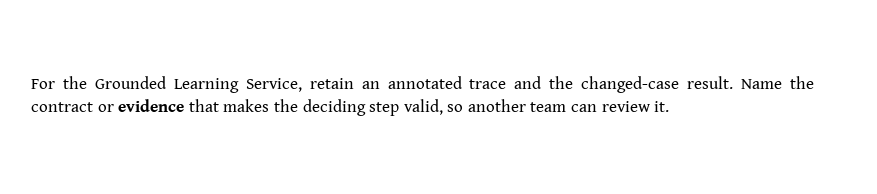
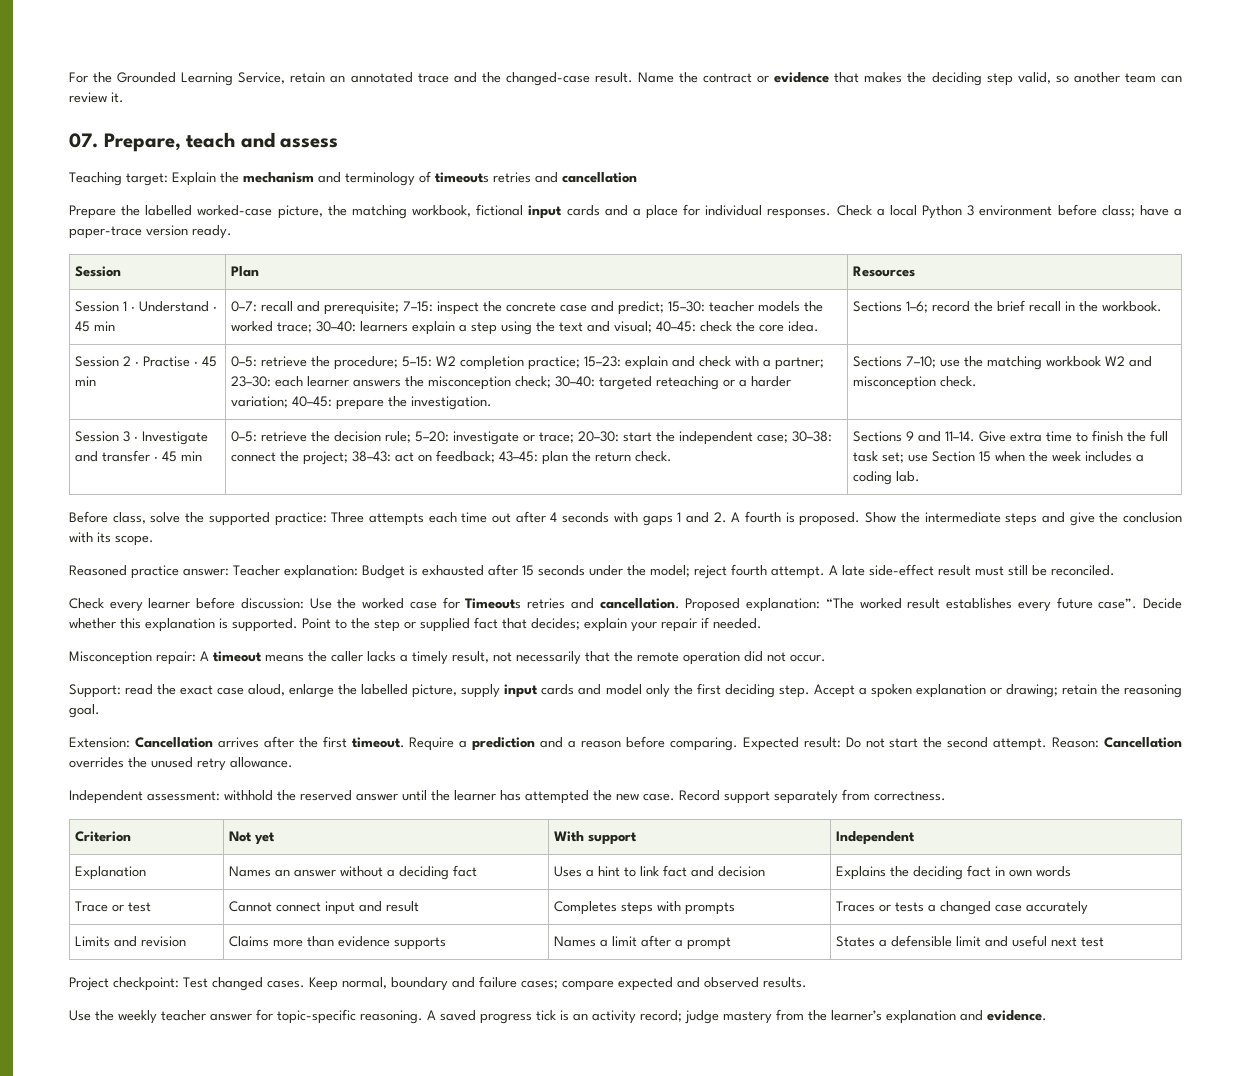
(670, 106) none -> [69,132,339,152] [69,171,637,186] [69,204,1183,219] [69,225,232,239] [75,266,122,277] [231,266,260,277] [853,266,916,277] [75,301,218,312] [75,321,116,332] [231,301,824,315] [231,321,820,335] [853,300,1163,313] [75,356,218,367] [75,376,97,386] [231,356,825,370] [231,376,792,390] [231,396,493,410] [853,356,1153,370] [853,376,978,390] [75,431,209,445] [75,450,203,462] [231,431,833,445] [231,450,673,465] [853,430,1169,442] [853,451,1145,463] [853,471,921,485] [69,511,1183,526] [69,532,154,546] [69,564,1115,579] [69,597,1182,612] [69,617,762,632] [69,651,826,665] [69,683,1183,698] [69,704,100,718] [69,736,1182,751] [69,757,293,771] [69,789,946,804] [75,831,132,842] [229,831,276,845] [554,831,638,845] [836,831,916,845] [75,866,147,880] [229,865,478,880] [554,865,766,877] [836,865,1072,880] [75,901,152,912] [229,901,420,915] [554,901,736,915] [836,901,1089,915] [75,936,187,947] [229,936,447,950] [554,935,732,950] [836,935,1105,947] [69,976,807,991] [69,1009,1047,1024] // 07. Prepare, teach and assess // Teaching target: Explain the mechanism and terminology of timeouts retries and cancellation // Prepare the labelled worked-case picture, the matching workbook, fictional input cards and a place for individual responses. Check a local Python 3 environment before class; have a paper-trace version ready. // Session | Plan | Resources // Session 1 · Understand · 45 min | 0–7: recall and prerequisite; 7–15: inspect the concrete case and predict; 15–30: teacher models the worked trace; 30–40: learners explain a step using the text and visual; 40–45: check the core idea. | Sections 1–6; record the brief recall in the workbook. // Session 2 · Practise · 45 min | 0–5: retrieve the procedure; 5–15: W2 completion practice; 15–23: explain and check with a partner; 23–30: each learner answers the misconception check; 30–40: targeted reteaching or a harder variation; 40–45: prepare the investigation. | Sections 7–10; use the matching workbook W2 and misconception check. // Session 3 · Investigate and transfer · 45 min | 0–5: retrieve the decision rule; 5–20: investigate or trace; 20–30: start the independent case; 30–38: connect the project; 38–43: act on feedback; 43–45: plan the return check. | Sections 9 and 11–14. Give extra time to finish the full task set; use Section 15 when the week includes a coding lab. // Before class, solve the supported practice: Three attempts each time out after 4 seconds with gaps 1 and 2. A fourth is proposed. Show the intermediate steps and give the conclusion with its scope. // Reasoned practice answer: Teacher explanation: Budget is exhausted after 15 seconds under the model; reject fourth attempt. A late side-effect result must still be reconciled. // Check every learner before discussion: Use the worked case for Timeouts retries and cancellation. Proposed explanation: “The worked result establishes every future case”. Decide whether this explanation is supported. Point to the step or supplied fact that decides; explain your repair if needed. // Misconception repair: A timeout means the caller lacks a timely result, not necessarily that the remote operation did not occur. // Support: read the exact case aloud, enlarge the labelled picture, supply input cards and model only the first deciding step. Accept a spoken explanation or drawing; retain the reasoning goal. // Extension: Cancellation arrives after the first timeout. Require a prediction and a reason before comparing. Expected result: Do not start the second attempt. Reason: Cancellation overrides the unused retry allowance. // Independent assessment: withhold the reserved answer until the learner has attempted the new case. Record support separately from correctness. // Criterion | Not yet | With support | Independent // Explanation | Names an answer without a deciding fact | Uses a hint to link fact and decision | Explains the deciding fact in own words // Trace or test | Cannot connect input and result | Completes steps with prompts | Traces or tests a changed case accurately // Limits and revision | Claims more than evidence supports | Names a limit after a prompt | States a defensible limit and useful next test // Project checkpoint: Test changed cases. Keep normal, boundary and failure cases; compare expected and observed results. // Use the weekly teacher answer for topic-specific reasoning. A saved progress tick is an activity record; judge mastery from the learner’s explanation and evidence.

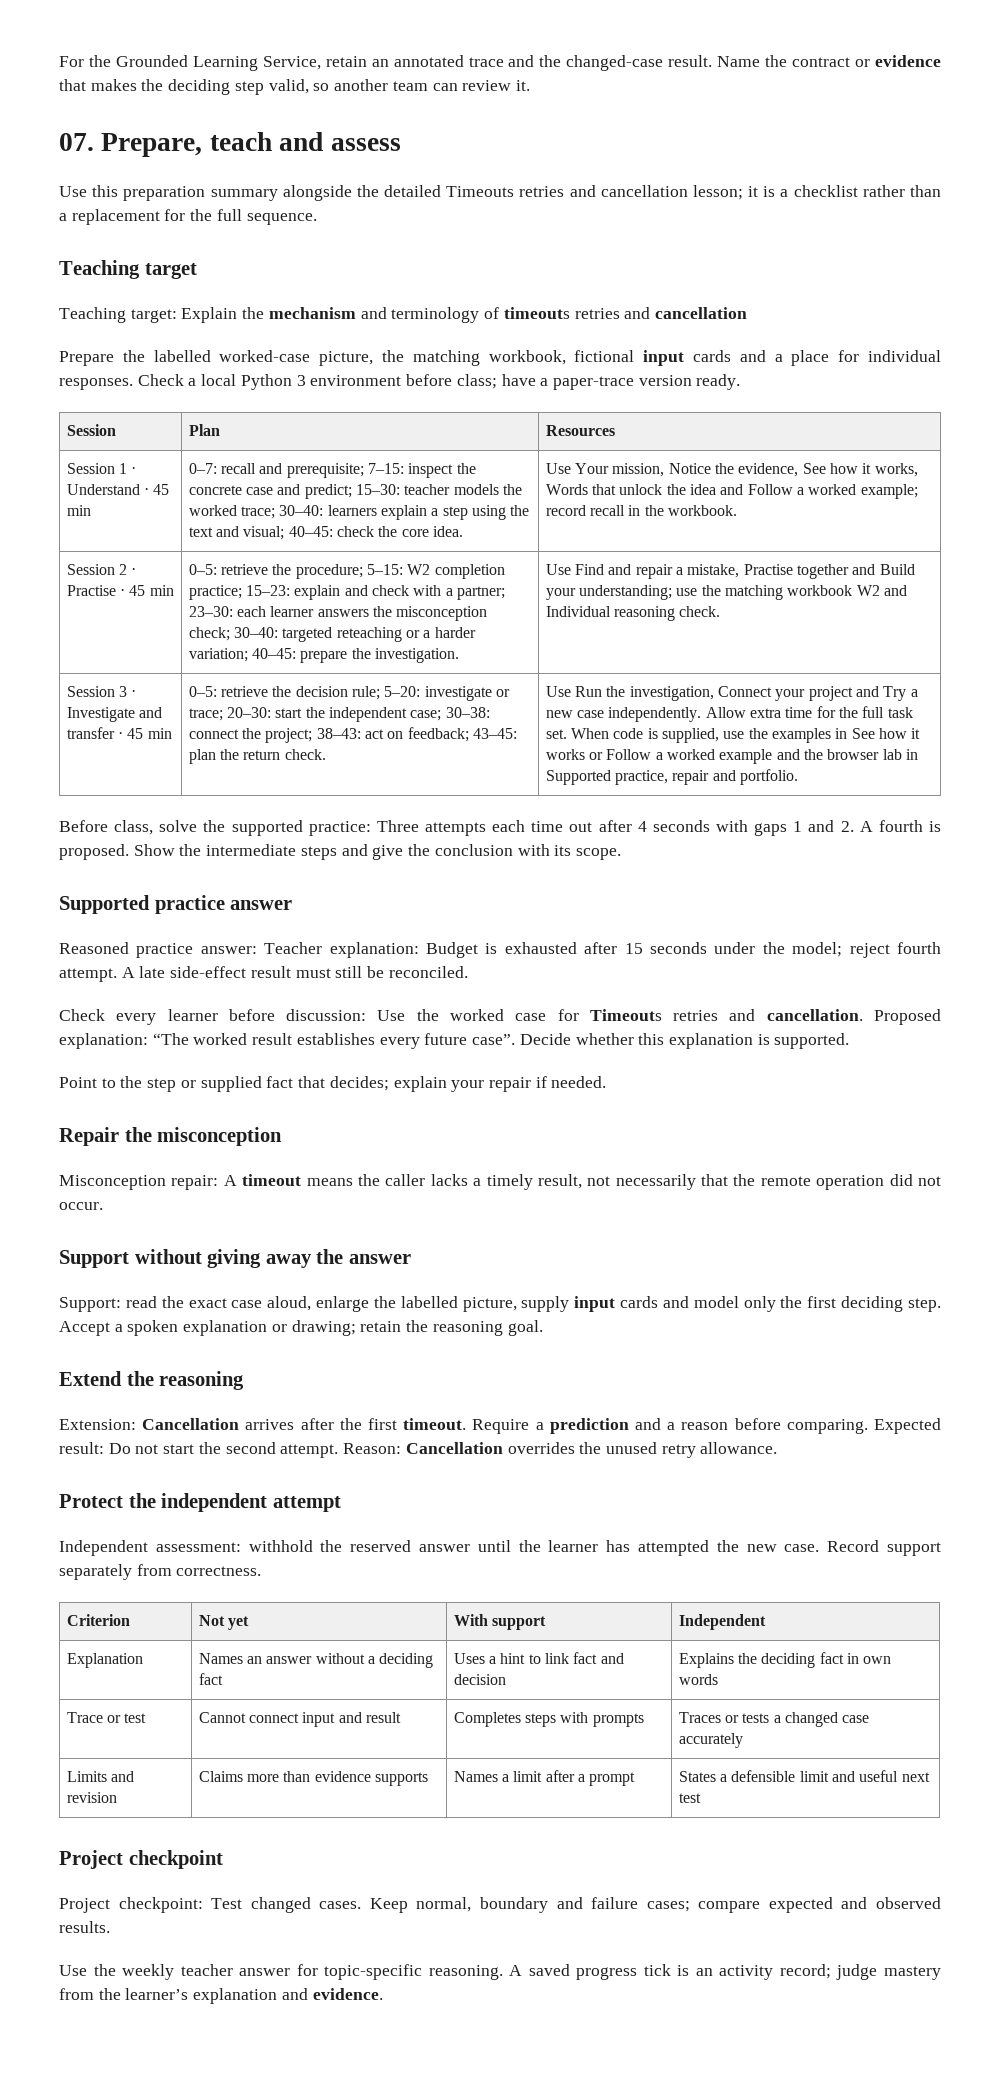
(339, 143) none -> [59,185,941,201] [59,209,317,225] [59,260,197,279] // Use this preparation summary alongside the detailed Timeouts retries and cancellation lesson; it is a checklist rather than a replacement for the full sequence. // Teaching target
[853,300,1026,313] Sections 1–6; record the brief -> [545,463,918,477] [545,484,918,499] [545,505,586,516] Use Your mission, Notice the evidence, See how it works, Words that unlock the idea and Follow a worked example; record
[853,356,937,368] Sections 7–10; -> [545,564,915,579] [545,585,672,600] Use Find and repair a mistake, Practise together and Build your understanding;
[853,376,937,390] misconception -> [545,606,675,621] Individual reasoning
[853,430,1169,442] [853,451,1145,463] [853,471,921,485] Sections 9 and 11–14. Give extra time to finish the full task set; use Section 15 when the week includes a coding lab. -> [545,686,918,701] [545,706,913,722] [545,728,921,743] [545,749,918,764] [545,769,798,785] Use Run the investigation, Connect your project and Try a new case independently. Allow extra time for the full task set. When code is supplied, use the examples in See how it works or Follow a worked example and the browser lab in Supported practice, repair and portfolio.
(154, 540) none -> [59,895,293,914] // Supported practice answer
(298, 625) none -> (850, 1041) //
(762, 623) none -> [59,1127,283,1146] // Repair the misconception
(826, 658) none -> [59,1249,411,1268] // Support without giving away the answer
(100, 711) none -> [59,1371,245,1390] // Extend the reasoning
(293, 762) none -> [59,1493,341,1512] // Protect the independent attempt
(1105, 942) none -> [59,1850,223,1869] // Project checkpoint

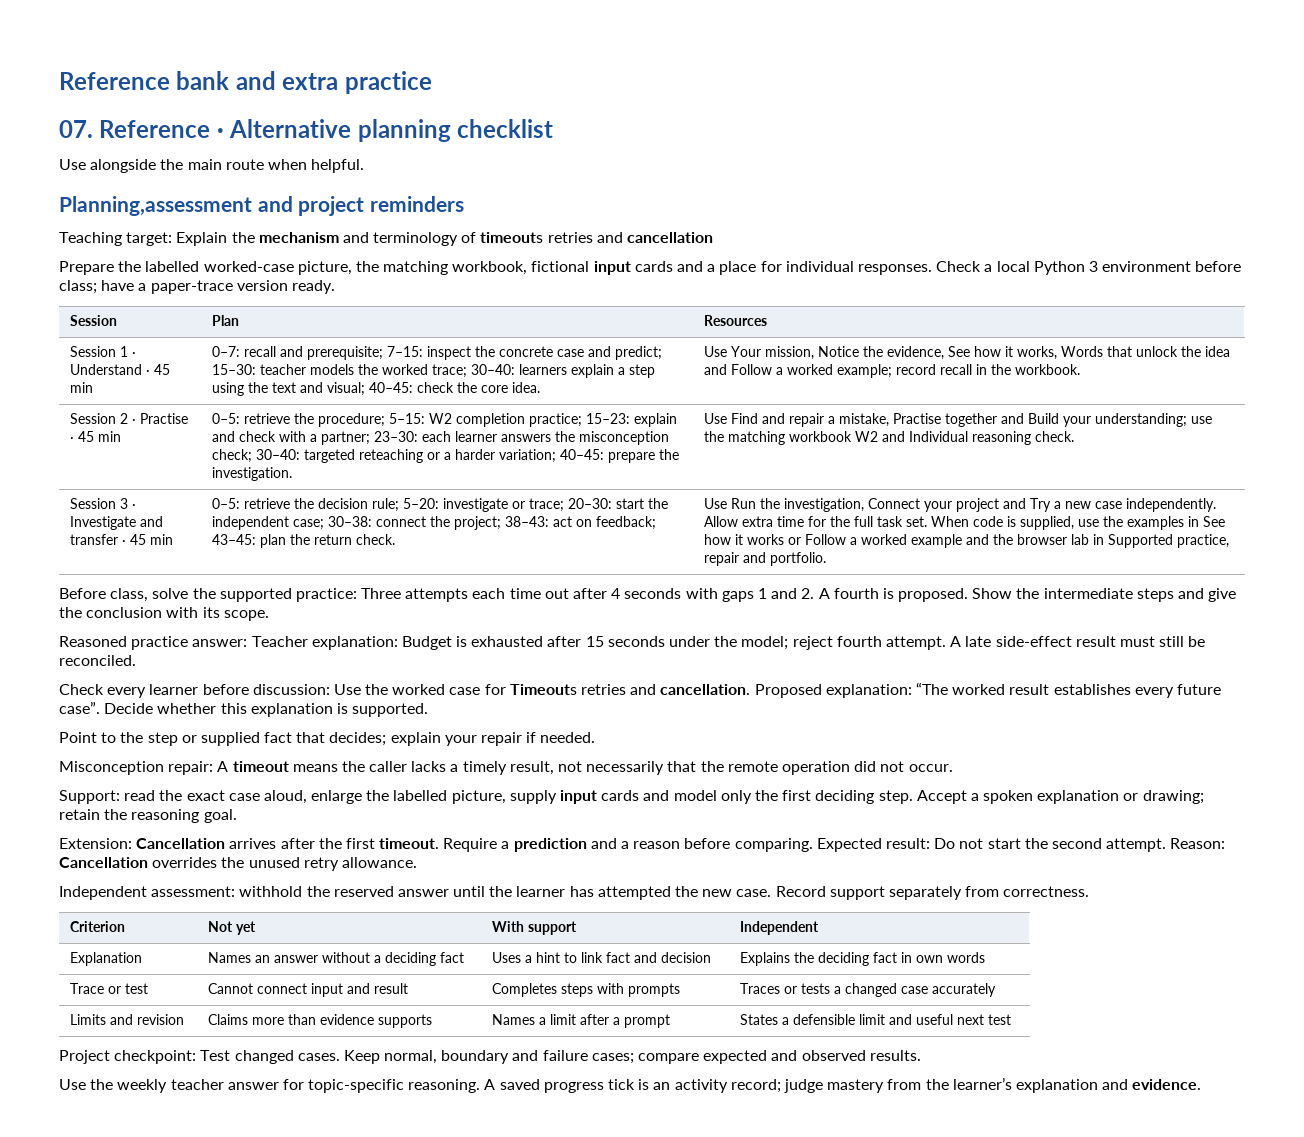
[59,55,942,71] [59,79,530,95] [59,132,401,157] [59,185,941,201] [59,209,317,225] [59,260,197,279] For the Grounded Learning Service, retain an annotated trace and the changed-case result. Name the contract or evidence that makes the deciding step valid, so another team can review it. // 07. Prepare, teach and assess // Use this preparation summary alongside the detailed Timeouts retries and cancellation lesson; it is a checklist rather than a replacement for the full sequence. // Teaching target -> [59,71,432,94] [59,119,554,142] [59,159,365,173] [59,196,465,216] Reference bank and extra practice // 07. Reference · Alternative planning checklist // Use alongside the main route when helpful. // Planning,assessment and project reminders
[59,895,293,914] // Supported practice answer -> (269, 615) none
[59,1127,283,1146] // Repair the misconception -> (596, 737) none
[59,1249,411,1268] // Support without giving away the answer -> (953, 768) none
[59,1371,245,1390] // Extend the reasoning -> (237, 816) none
[59,1493,341,1512] // Protect the independent attempt -> (417, 862) none
[59,1850,223,1869] // Project checkpoint -> (1011, 1019) none

